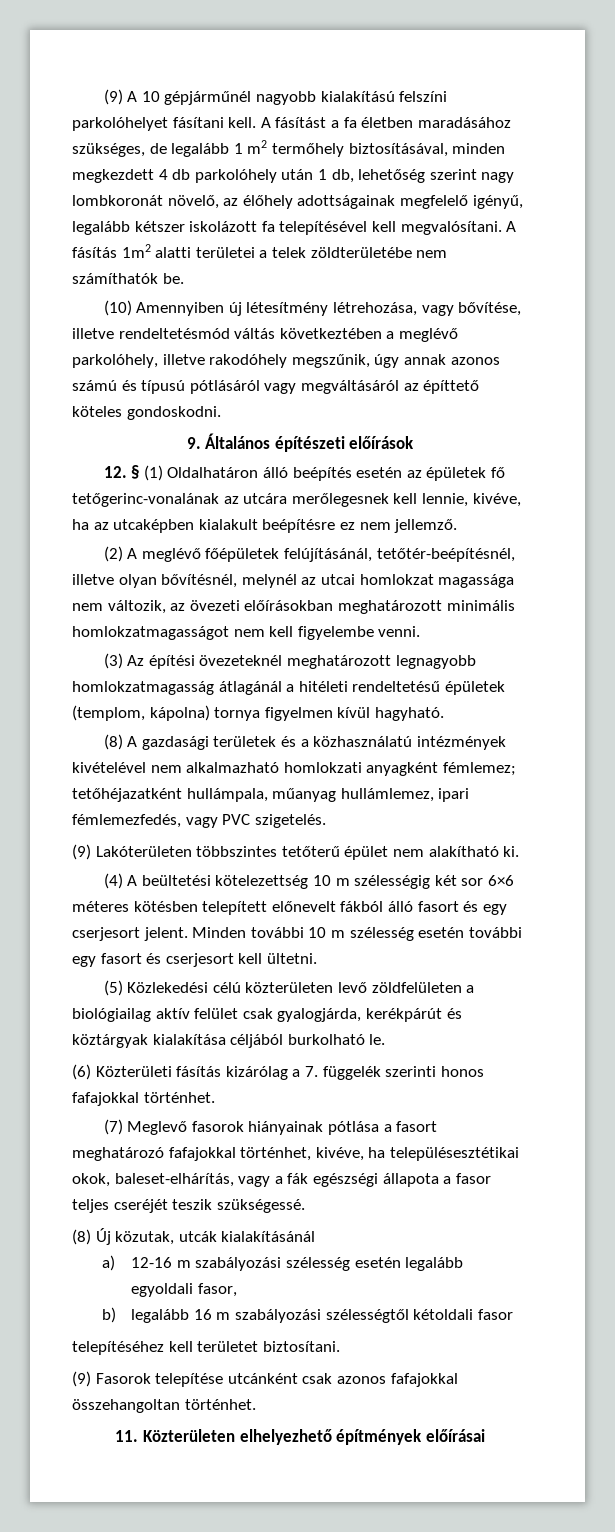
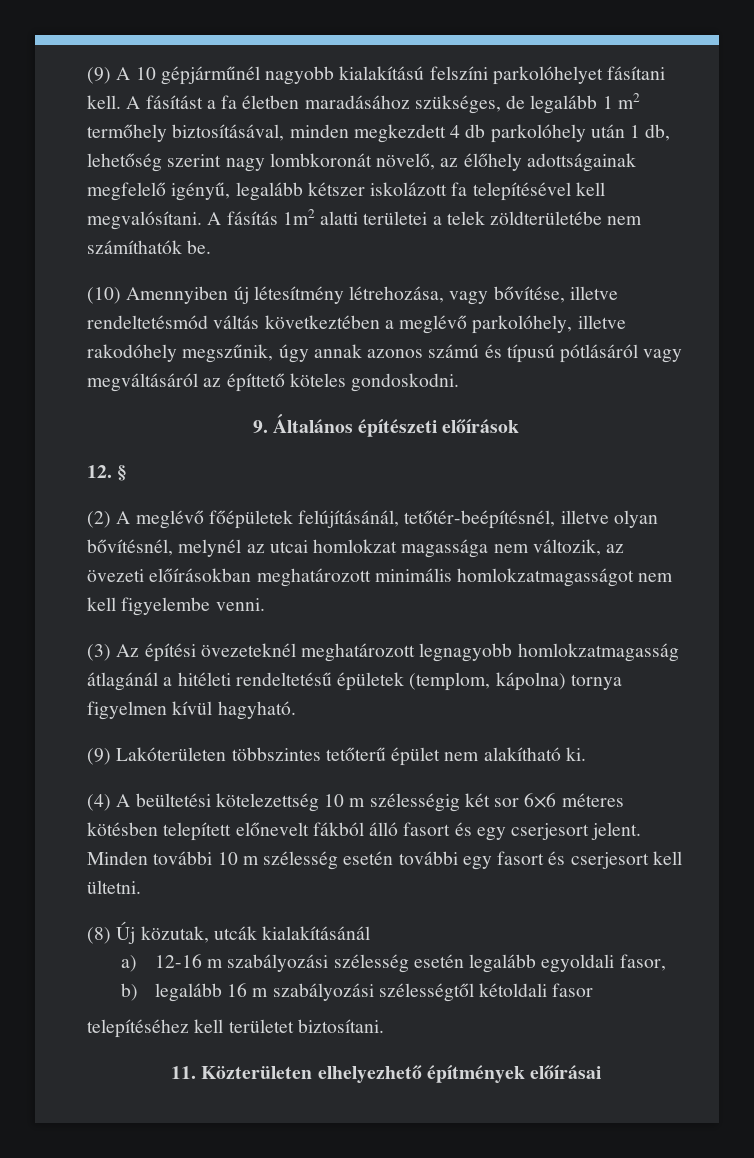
[143,465,505,481] [72,493,521,507] [72,519,458,533] (1) Oldalhatáron álló beépítés esetén az épületek fő tetőgerinc-vonalának az utcára merőlegesnek kell lennie, kivéve, ha az utcaképben kialakult beépítésre ez nem jellemző. -> (128, 473) none
[103,734,506,750] [72,762,516,776] [72,788,470,802] [72,814,326,828] // (8) A gazdasági területek és a közhasználatú intézmények kivételével nem alkalmazható homlokzati anyagként fémlemez; tetőhéjazatként hullámpala, műanyag hullámlemez, ipari fémlemezfedés, vagy PVC szigetelés. -> (296, 710) none
[103,980,475,996] [72,1008,462,1022] [72,1034,386,1048] [72,1064,484,1080] [72,1092,215,1106] [103,1119,438,1135] [72,1147,519,1161] [72,1173,491,1187] [72,1199,305,1213] // (5) Közlekedési célú közterületen levő zöldfelületen a biológiailag aktív felület csak gyalogjárda, kerékpárút és köztárgyak kialakítása céljából burkolható le. // (6) Közterületi fásítás kizárólag a 7. függelék szerinti honos fafajokkal történhet. // (7) Meglevő fasorok hiányainak pótlása a fasort meghatározó fafajokkal történhet, kivéve, ha településesztétikai okok, baleset-elhárítás, vagy a fák egészségi állapota a fasor teljes cseréjét teszik szükségessé. -> (141, 887) none
[72,1371,458,1387] [72,1399,256,1413] // (9) Fasorok telepítése utcánként csak azonos fafajokkal összehangoltan történhet. -> (384, 1026) none

